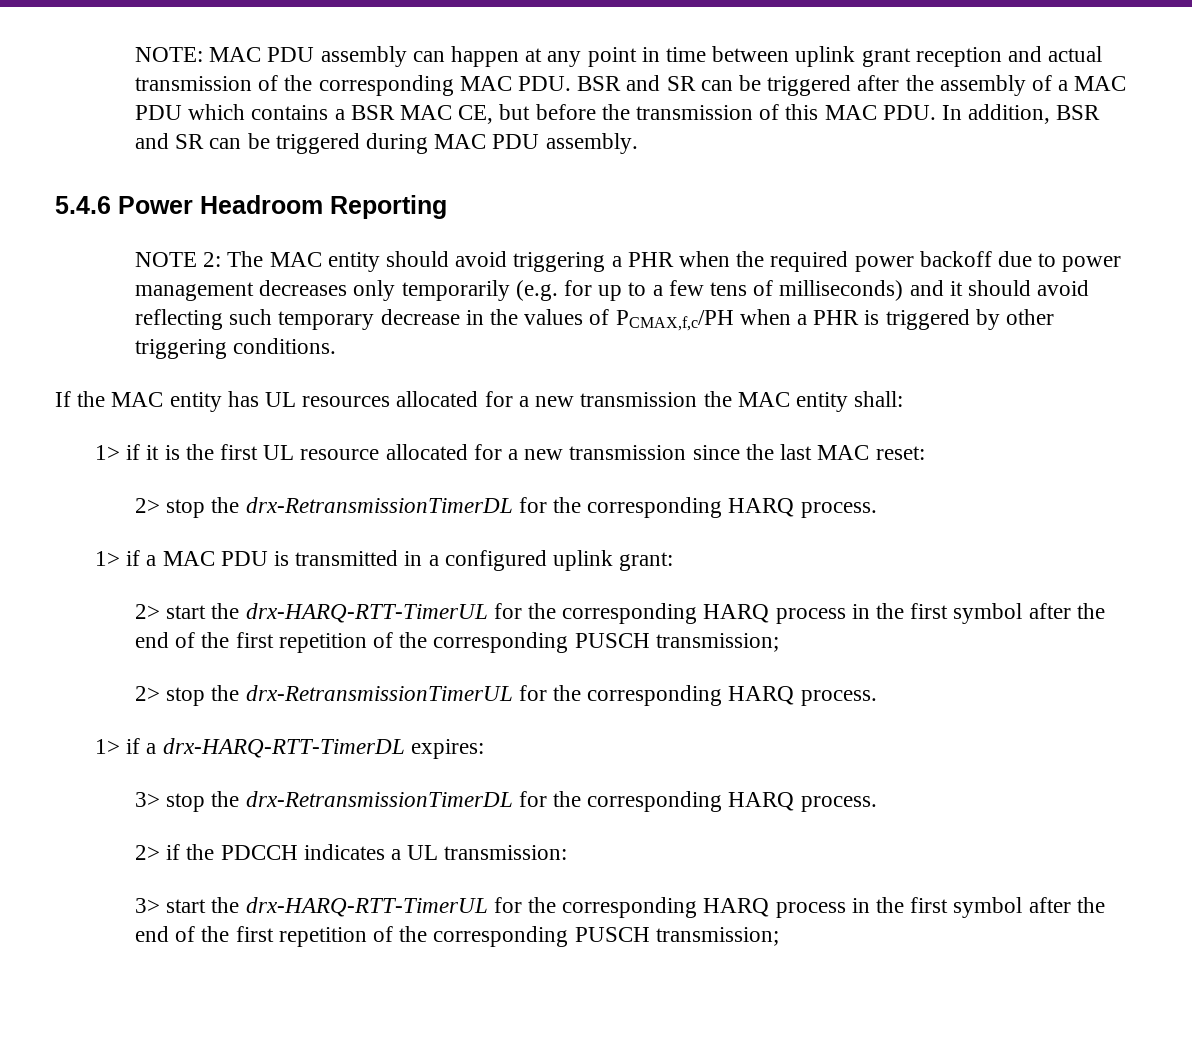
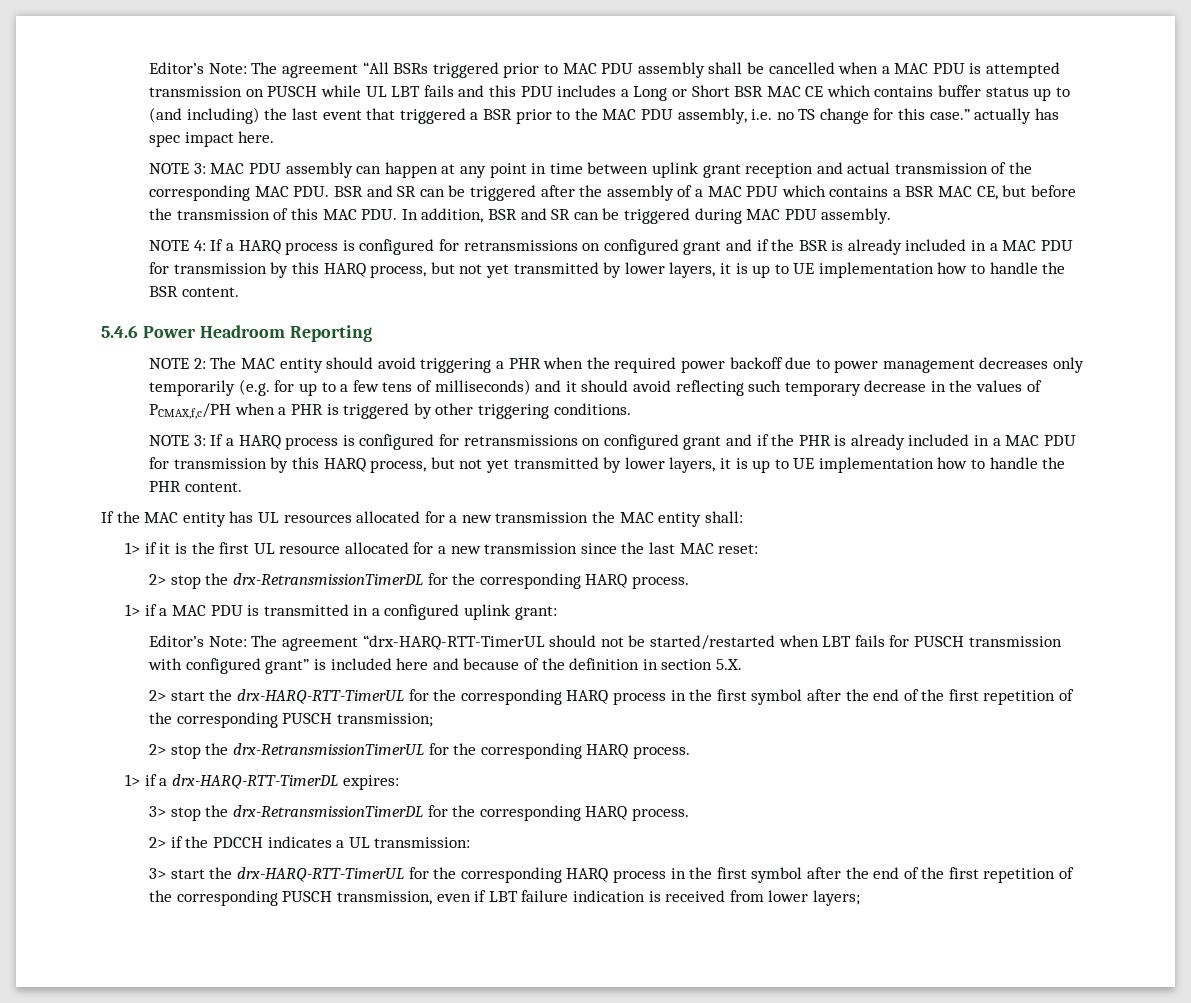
[134,47,203,62] NOTE: -> [149,62,1061,78] [149,85,1070,101] [149,107,1059,124] [149,131,275,147] [149,163,206,174] Editor’s Note: The agreement “All BSRs triggered prior to MAC PDU assembly shall be cancelled when a MAC PDU is attempted transmission on PUSCH while UL LBT fails and this PDU includes a Long or Short BSR MAC CE which contains buffer status up to (and including) the last event that triggered a BSR prior to the MAC PDU assembly, i.e. no TS change for this case.” actually has spec impact here. // NOTE 3:
(638, 143) none -> [149,239,1073,255] [149,262,1066,278] [149,286,239,297] // NOTE 4: If a HARQ process is configured for retransmissions on configured grant and if the BSR is already included in a MAC PDU for transmission by this HARQ process, but not yet transmitted by lower layers, it is up to UE implementation how to handle the BSR content.
(337, 346) none -> [149,434,1076,450] [149,457,1066,473] [149,481,242,492] // NOTE 3: If a HARQ process is configured for retransmissions on configured grant and if the PHR is already included in a MAC PDU for transmission by this HARQ process, but not yet transmitted by lower layers, it is up to UE implementation how to handle the PHR content.
(674, 561) none -> [149,635,1062,651] [148,658,742,674] // Editor’s Note: The agreement “drx-HARQ-RTT-TimerUL should not be started/restarted when LBT fails for PUSCH transmission with configured grant” is included here and because of the definition in section 5.X.
[655,927,779,946] transmission; -> [337,890,860,906] transmission, even if LBT failure indication is received from lower layers;

